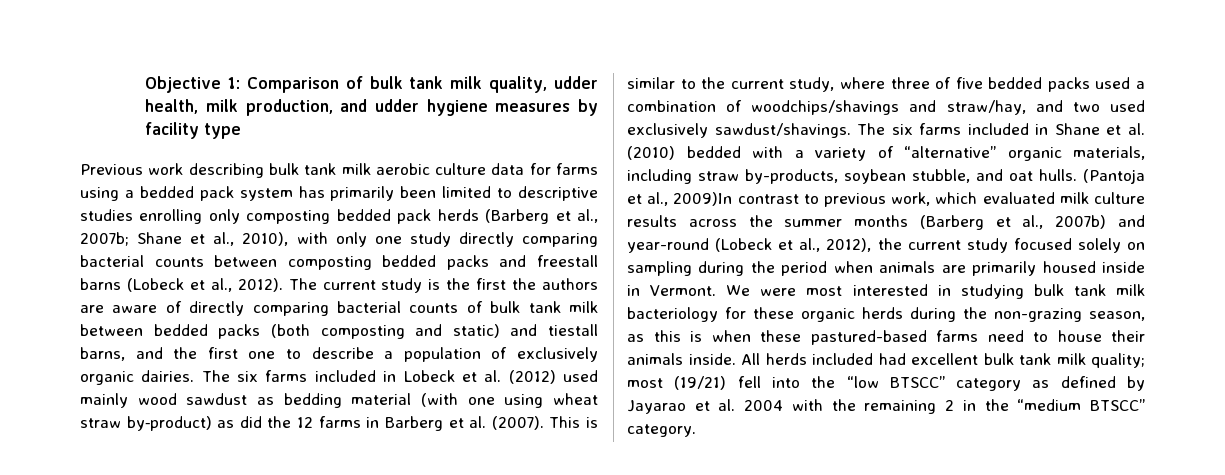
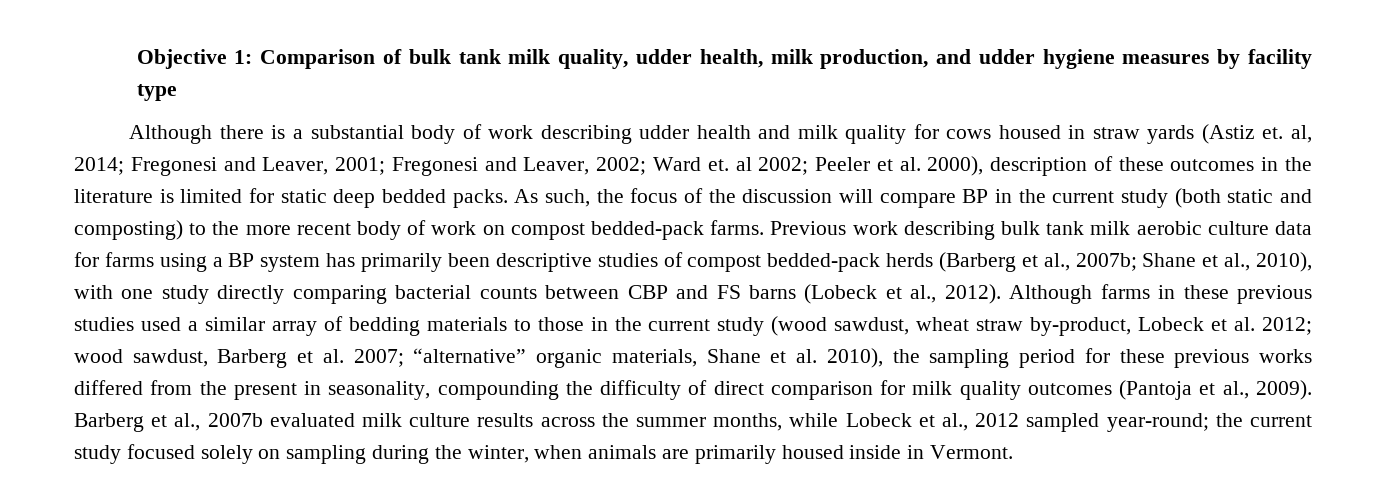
(242, 131) none -> [129,124,1312,144] [74,156,1312,176] [74,188,1312,208] [74,220,765,240] Although there is a substantial body of work describing udder health and milk quality for cows housed in straw yards (Astiz et. al, 2014; Fregonesi and Leaver, 2001; Fregonesi and Leaver, 2002; Ward et. al 2002; Peeler et al. 2000), description of these outcomes in the literature is limited for static deep bedded packs. As such, the focus of the discussion will compare BP in the current study (both static and composting) to the more recent body of work on compost bedded-pack farms.
[139,186,234,201] bedded pack -> [228,253,255,267] BP
[442,186,598,201] [80,209,432,224] limited to descriptive studies enrolling only composting bedded pack -> [495,252,881,272] descriptive studies of compost bedded-pack
[335,232,367,247] only -> (113, 292) none
[287,255,598,270] composting bedded packs and freestall -> [627,285,741,299] CBP and FS
[288,278,599,293] [80,301,598,316] [80,324,598,339] [80,347,598,362] [80,370,599,385] [80,393,598,408] [80,416,599,431] [627,77,1145,92] [627,100,1145,115] [627,123,1145,138] [627,146,1145,161] [627,169,1145,184] [627,192,978,207] The current study is the first the authors are aware of directly comparing bacterial counts of bulk tank milk between bedded packs (both composting and static) and tiestall barns, and the first one to describe a population of exclusively organic dairies. The six farms included in Lobeck et al. (2012) used mainly wood sawdust as bedding material (with one using wheat straw by‐product) as did the 12 farms in Barberg et al. (2007). This is similar to the current study, where three of five bedded packs used a combination of woodchips/shavings and straw/hay, and two used exclusively sawdust/shavings. The six farms included in Shane et al. (2010) bedded with a variety of “alternative” organic materials, including straw by-products, soybean stubble, and oat hulls. (Pantoja et al., 2009)In contrast to previous work, which -> [1009,284,1313,304] [74,316,1313,336] [74,348,1312,368] [74,380,1313,400] [74,413,263,432] Although farms in these previous studies used a similar array of bedding materials to those in the current study (wood sawdust, wheat straw by-product, Lobeck et al. 2012; wood sawdust, Barberg et al. 2007; “alternative” organic materials, Shane et al. 2010), the sampling period for these previous works differed from the present in seasonality, compounding the difficulty of direct comparison for milk quality outcomes (Pantoja et al., 2009). Barberg et al., 2007b
[854,215,1145,230] [627,238,872,253] months (Barberg et al., 2007b) and year-round (Lobeck et al., 2012), -> [713,413,1209,432] months, while Lobeck et al., 2012 sampled year-round;
[781,261,828,276] period -> [467,445,529,463] winter,
[726,284,1145,299] [627,307,1145,322] [627,330,1145,345] [627,353,1145,368] [627,376,1145,391] [627,399,1145,414] [627,424,696,437] We were most interested in studying bulk tank milk bacteriology for these organic herds during the non-grazing season, as this is when these pastured-based farms need to house their animals inside. All herds included had excellent bulk tank milk quality; most (19/21) fell into the “low BTSCC” category as defined by Jayarao et al. 2004 with the remaining 2 in the “medium BTSCC” category. -> (1014, 452) none

